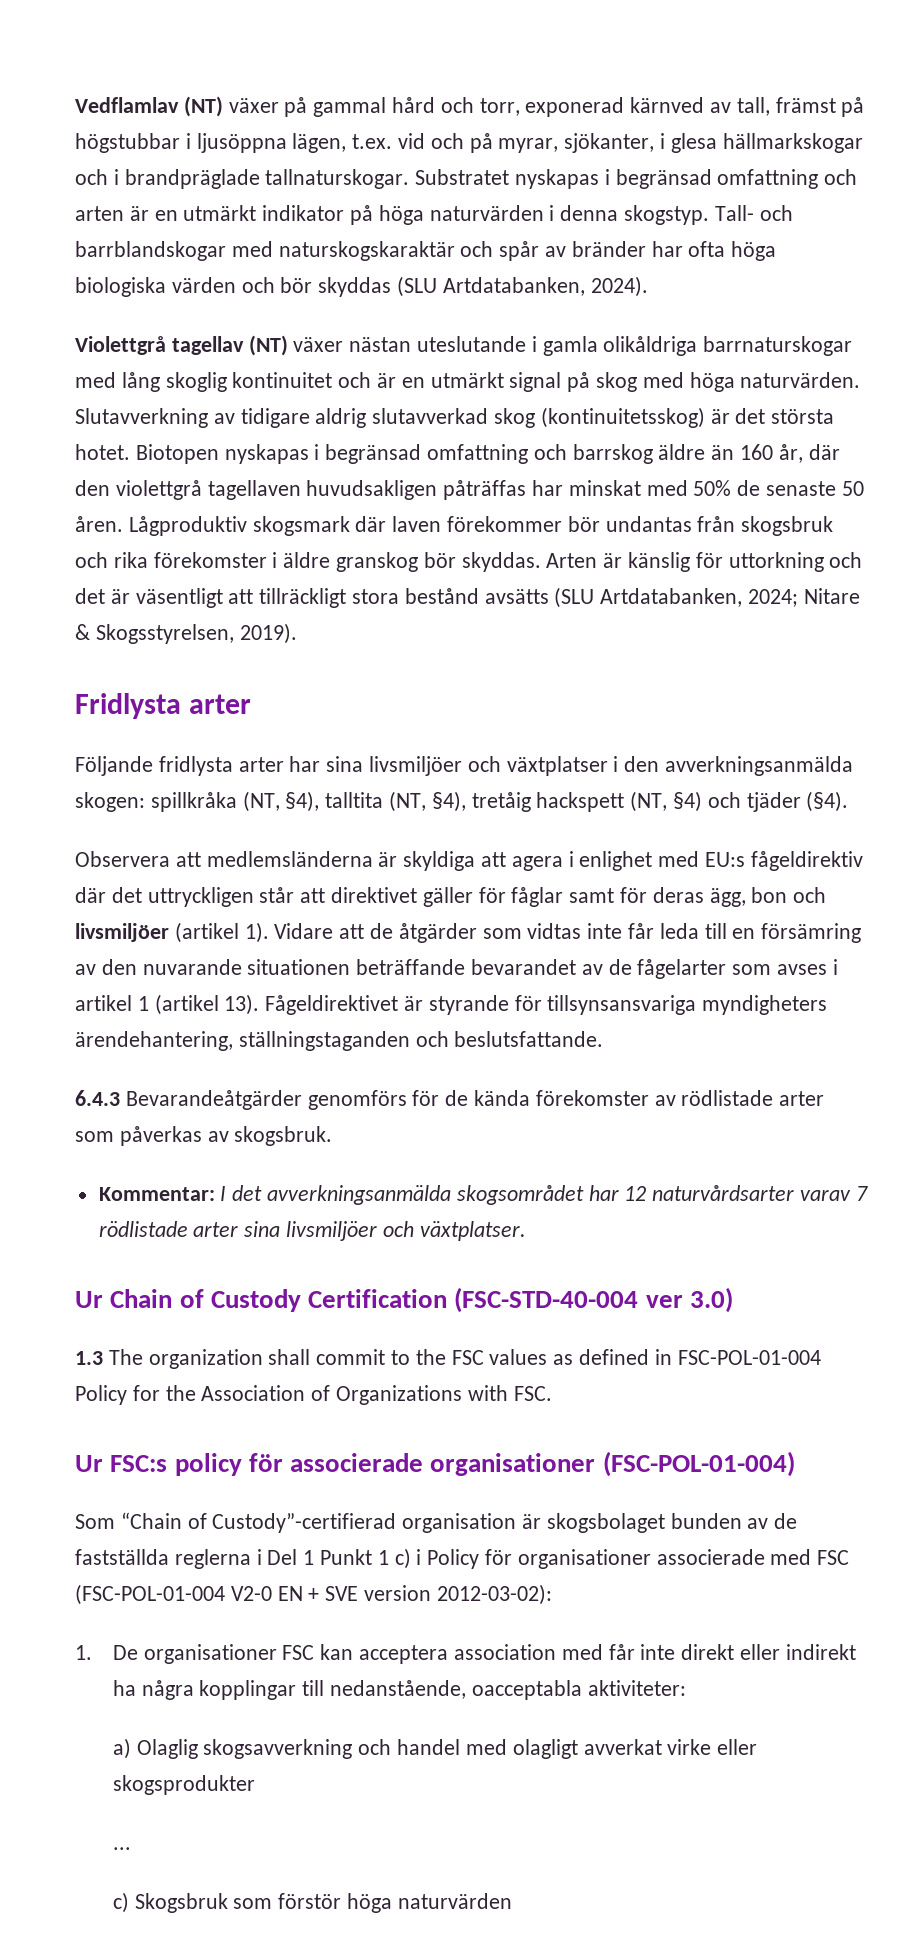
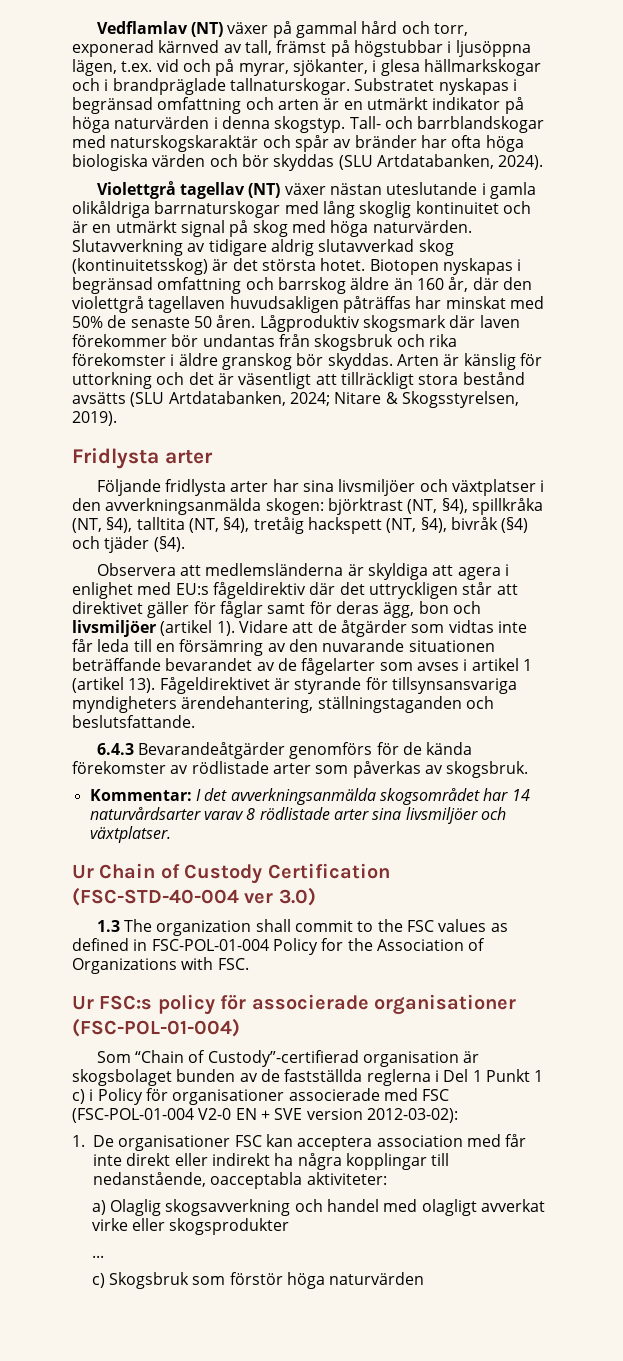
(145, 802) none -> [327,498,468,515] björktrast (NT, §4),
[673,791,703,812] §4) -> [420,517,529,533] §4), bivråk (§4)
[624,1186,647,1201] 12 -> [511,789,530,801] 14
[855,1186,868,1201] 7 -> [246,808,256,820] 8

